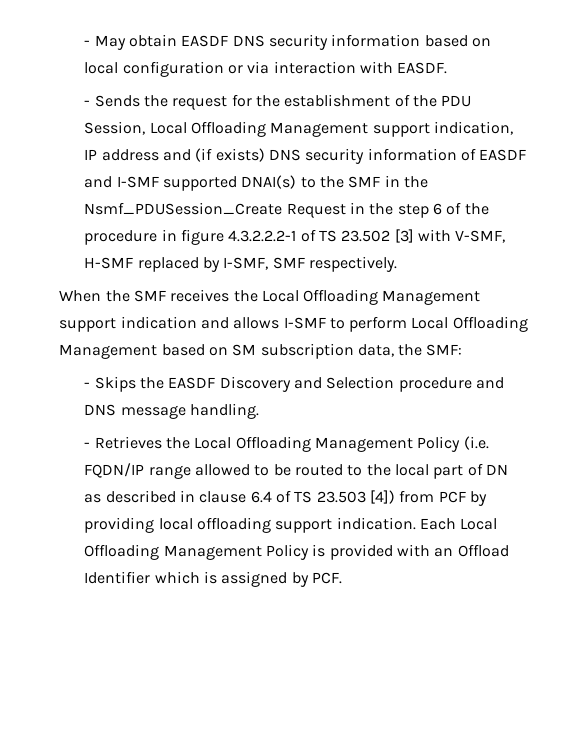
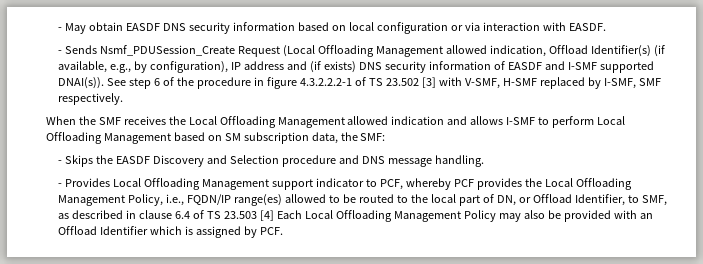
[144,94,472,110] [84,121,514,137] the request for the establishment of the PDU Session, Local Offloading Management support indication, -> [100,45,666,57] [58,61,229,73] Nsmf_PDUSession_Create Request (Local Offloading Management allowed indication, Offload Identifier(s) (if available, e.g., by configuration),
[241,175,429,189] [84,202,394,218] DNAI(s) to the SMF in the Nsmf_PDUSession_Create Request in the -> [58,77,127,89] DNAI(s)). See
[59,318,117,332] support -> [347,116,389,125] allowed
[94,436,489,452] [84,463,191,479] Retrieves the Local Offloading Management Policy (i.e. FQDN/IP range -> [65,178,633,190] [58,194,283,206] Provides Local Offloading Management support indicator to PCF, whereby PCF provides the Local Offloading Management Policy, i.e., FQDN/IP range(es)
[485,464,508,475] DN -> [497,194,667,206] DN, or Offload Identifier, to SMF,
[370,490,487,506] [84,517,416,533] [4]) from PCF by providing local offloading support indication. -> [260,210,275,221] [4]
[312,544,326,557] is -> [499,210,561,222] may also be

